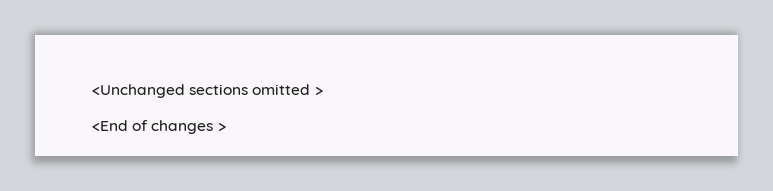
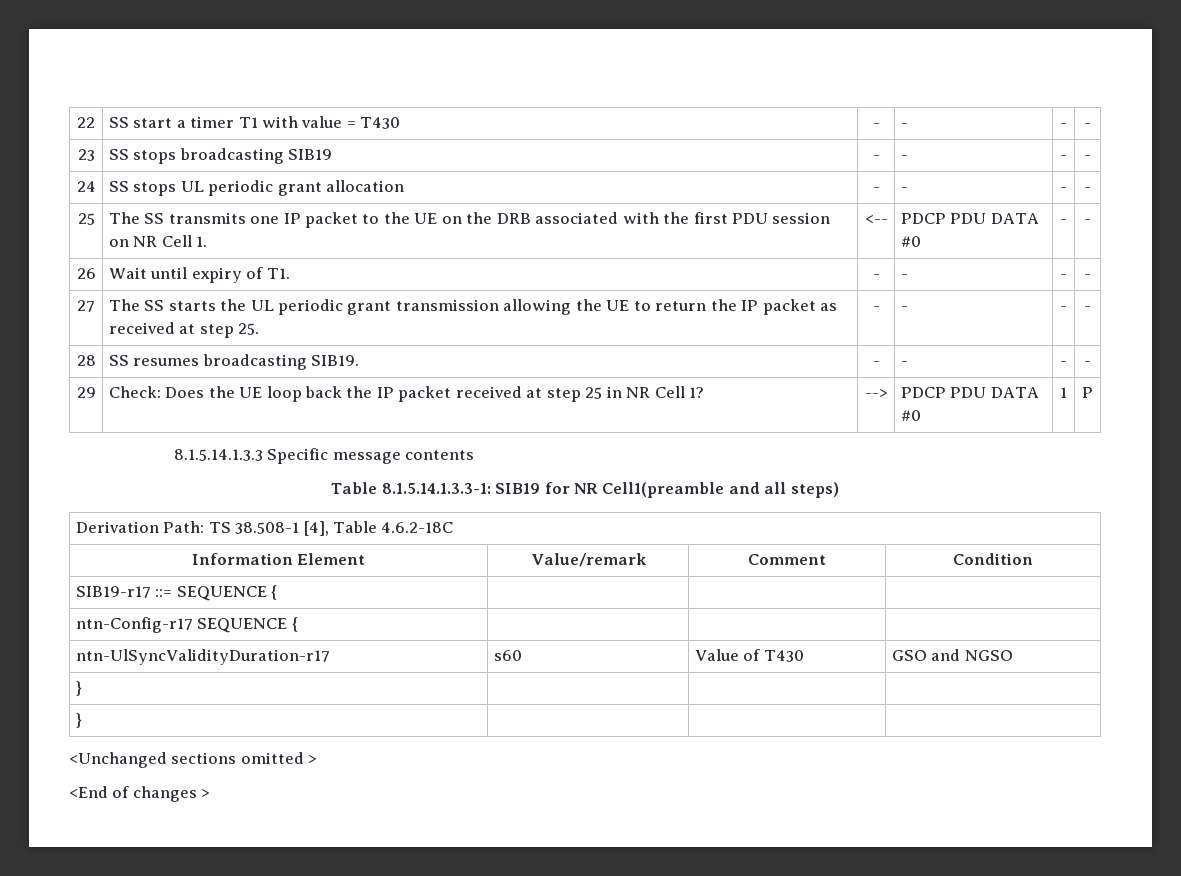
(92, 91) none -> [77,117,95,128] [108,116,401,129] [872,123,880,128] [900,123,908,128] [1060,123,1067,128] [1084,123,1091,128] [77,149,95,161] [108,148,333,164] [872,155,880,160] [900,155,908,160] [1060,155,1067,160] [1084,155,1091,160] [76,181,96,192] [108,180,405,196] [872,187,880,192] [900,187,908,192] [1060,187,1067,192] [1084,187,1091,192] [77,213,95,225] [108,212,831,228] [108,235,208,247] [864,215,888,224] [900,213,1039,224] [900,236,921,247] [1060,219,1067,224] [1084,219,1091,224] [76,268,96,279] [108,267,290,283] [872,274,880,279] [900,274,908,279] [1060,274,1067,279] [1084,274,1091,279] [77,300,95,312] [108,299,838,315] [108,322,260,338] [872,306,880,311] [900,306,908,311] [1060,306,1067,311] [1084,306,1091,311] [76,355,96,366] [108,354,360,370] [872,361,880,366] [900,361,908,366] [1060,361,1067,366] [1084,361,1091,366] [76,387,96,398] [108,386,705,402] [864,389,888,398] [900,387,1039,398] [900,410,921,421] [1060,387,1067,398] [1082,387,1093,398] [173,448,475,464] [331,482,839,498] [75,521,454,536] [191,553,366,565] [530,553,647,567] [748,554,826,565] [953,553,1033,565] [75,585,278,601] [75,617,298,633] [75,649,330,665] [493,650,522,661] [694,649,804,662] [891,649,1013,661] [75,681,82,696] [75,713,82,728] 22 | SS start a timer T1 with value = T430 | - | - | - | - // 23 | SS stops broadcasting SIB19 | - | - | - | - // 24 | SS stops UL periodic grant allocation | - | - | - | - // 25 | The SS transmits one IP packet to the UE on the DRB associated with the first PDU session on NR Cell 1. | <-- | PDCP PDU DATA #0 | - | - // 26 | Wait until expiry of T1. | - | - | - | - // 27 | The SS starts the UL periodic grant transmission allowing the UE to return the IP packet as received at step 25. | - | - | - | - // 28 | SS resumes broadcasting SIB19. | - | - | - | - // 29 | Check: Does the UE loop back the IP packet received at step 25 in NR Cell 1? | --> | PDCP PDU DATA #0 | 1 | P // 8.1.5.14.1.3.3 Specific message contents // Table 8.1.5.14.1.3.3-1: SIB19 for NR Cell1(preamble and all steps) // Derivation Path: TS 38.508-1 [4], Table 4.6.2-18C // Information Element | Value/remark | Comment | Condition // SIB19-r17 ::= SEQUENCE { | | | // ntn-Config-r17 SEQUENCE { | | | // ntn-UlSyncValidityDuration-r17 | s60 | Value of T430 | GSO and NGSO // } | | | // } | | | //

